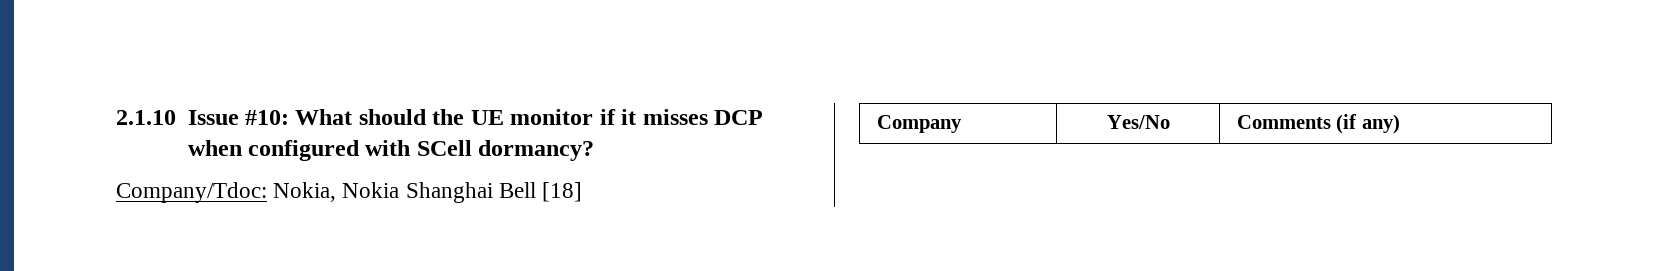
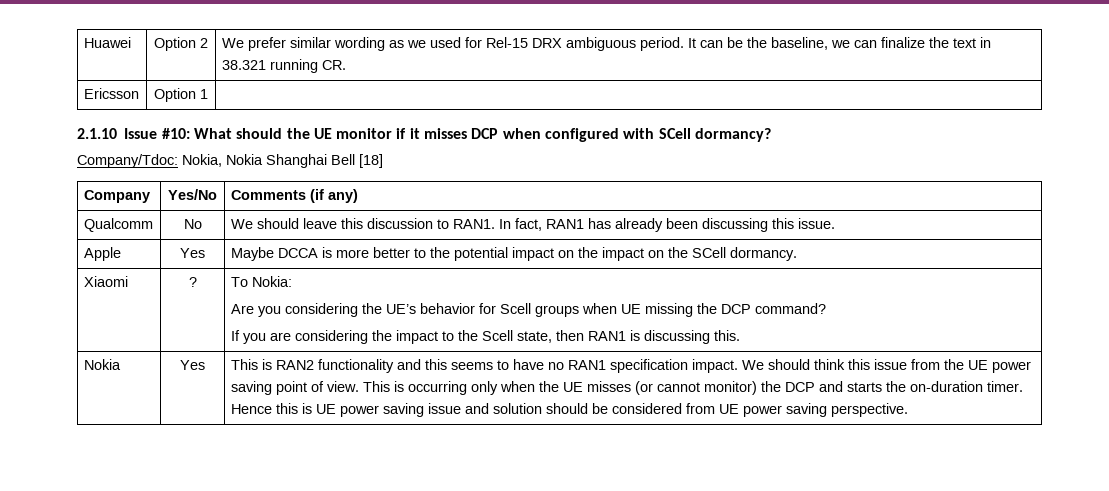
(116, 117) none -> [83,37,131,48] [154,37,208,51] [221,37,991,51] [221,59,346,73] [83,88,139,99] [154,88,208,102] Huawei | Option 2 | We prefer similar wording as we used for Rel-15 DRX ambiguous period. It can be the baseline, we can finalize the text in 38.321 running CR. // Ericsson | Option 1 | //
(1401, 124) none -> [83,218,153,232] [183,219,202,229] [230,218,835,232] [83,247,121,261] [180,248,205,258] [230,247,797,261] [83,276,128,287] [188,277,197,287] [230,276,292,287] [230,303,826,317] [230,330,740,344] [83,359,121,370] [180,360,205,370] [230,359,1031,373] [230,381,1023,395] [230,403,908,417] // Qualcomm | No | We should leave this discussion to RAN1. In fact, RAN1 has already been discussing this issue. // Apple | Yes | Maybe DCCA is more better to the potential impact on the impact on the SCell dormancy. // Xiaomi | ? | To Nokia: // Are you considering the UE’s behavior for Scell groups when UE missing the DCP command? // If you are considering the impact to the Scell state, then RAN1 is discussing this. // Nokia | Yes | This is RAN2 functionality and this seems to have no RAN1 specification impact. We should think this issue from the UE power saving point of view. This is occurring only when the UE misses (or cannot monitor) the DCP and starts the on-duration timer. Hence this is UE power saving issue and solution should be considered from UE power saving perspective.

